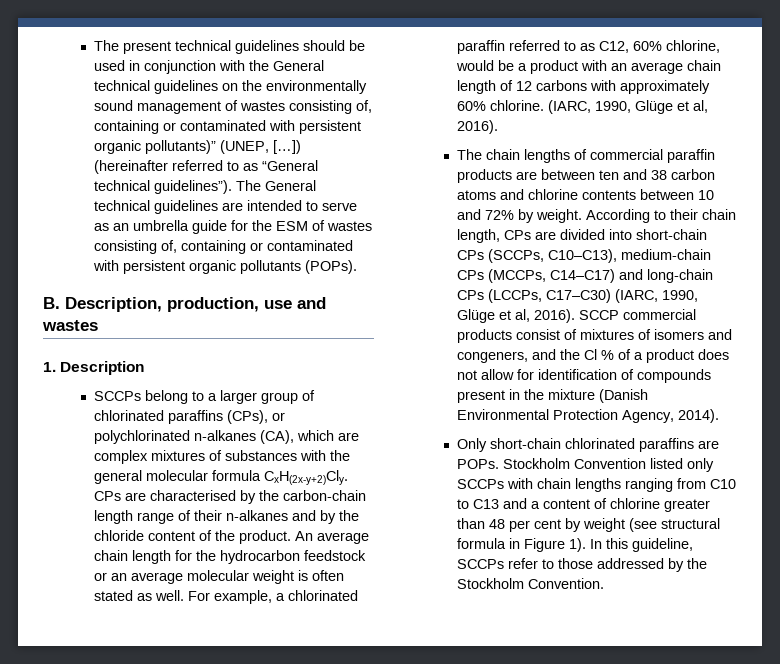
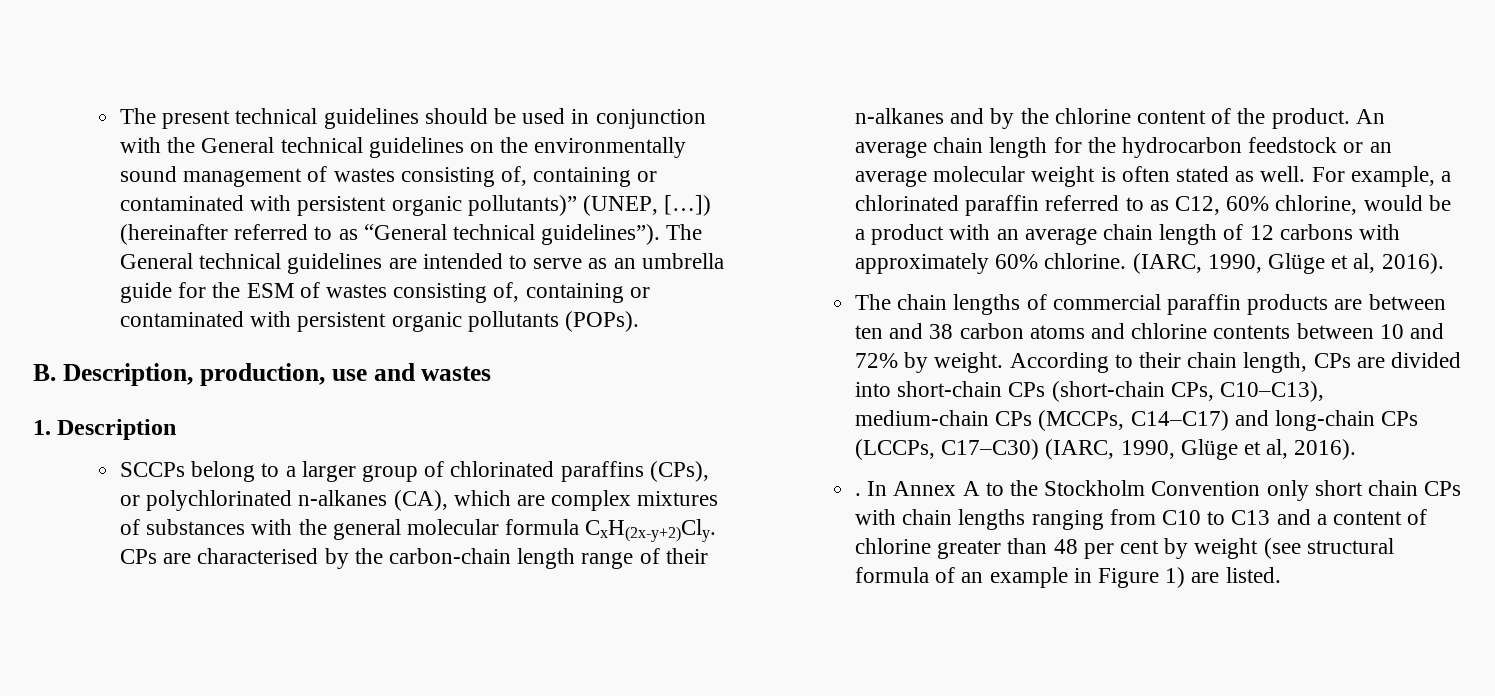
[94,530,145,541] chloride -> [1054,108,1131,124] chlorine
[488,249,545,263] (SCCPs, -> [1051,381,1214,402] (short-chain CPs,
[579,309,697,320] [457,329,733,343] [457,349,730,363] [457,369,712,383] [457,389,649,403] [457,409,720,423] [457,438,720,452] [457,458,715,472] [457,479,505,489] SCCP commercial products consist of mixtures of isomers and congeners, and the Cl % of a product does not allow for identification of compounds present in the mixture (Danish Environmental Protection Agency, 2014). // Only short-chain chlorinated paraffins are POPs. Stockholm Convention listed only SCCPs -> [854,480,1462,501] // . In Annex A to the Stockholm Convention only short chain CPs
[509,538,694,552] [457,558,708,572] [457,578,605,589] in Figure 1). In this guideline, SCCPs refer to those addressed by the Stockholm Convention. -> [935,567,1281,588] of an example in Figure 1) are listed.

